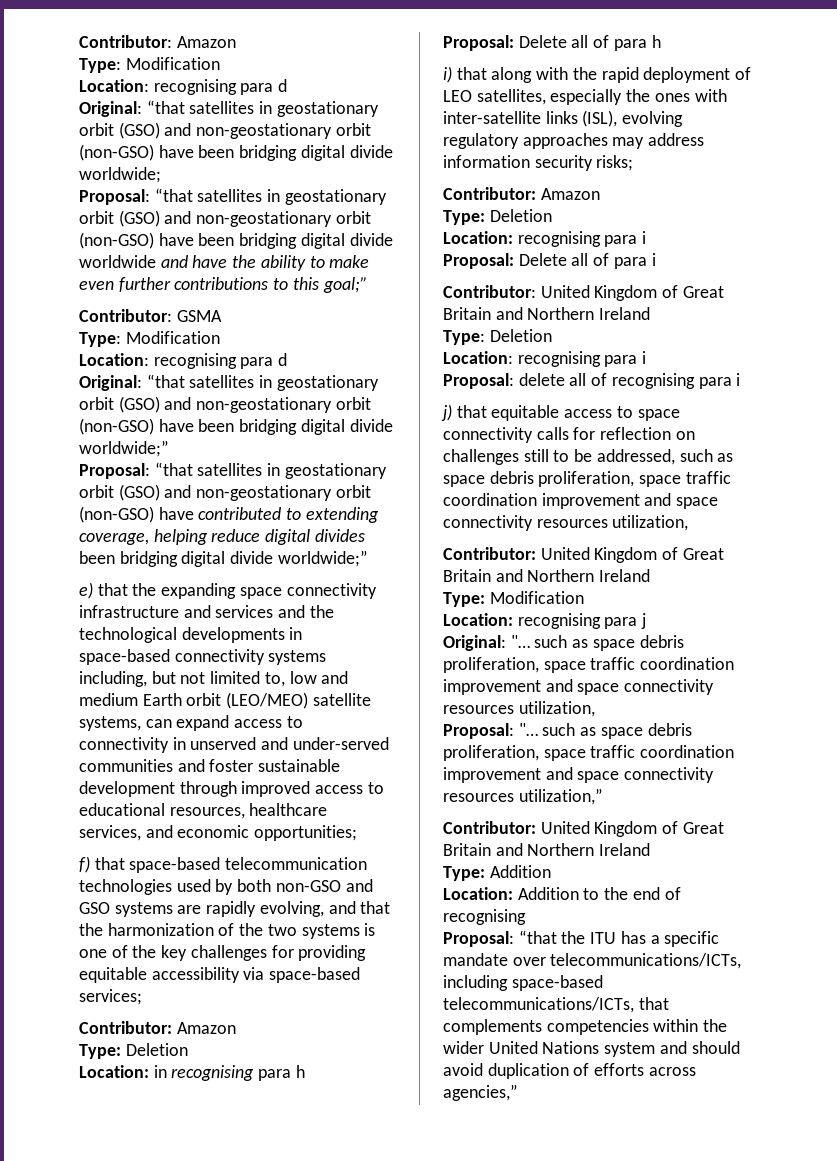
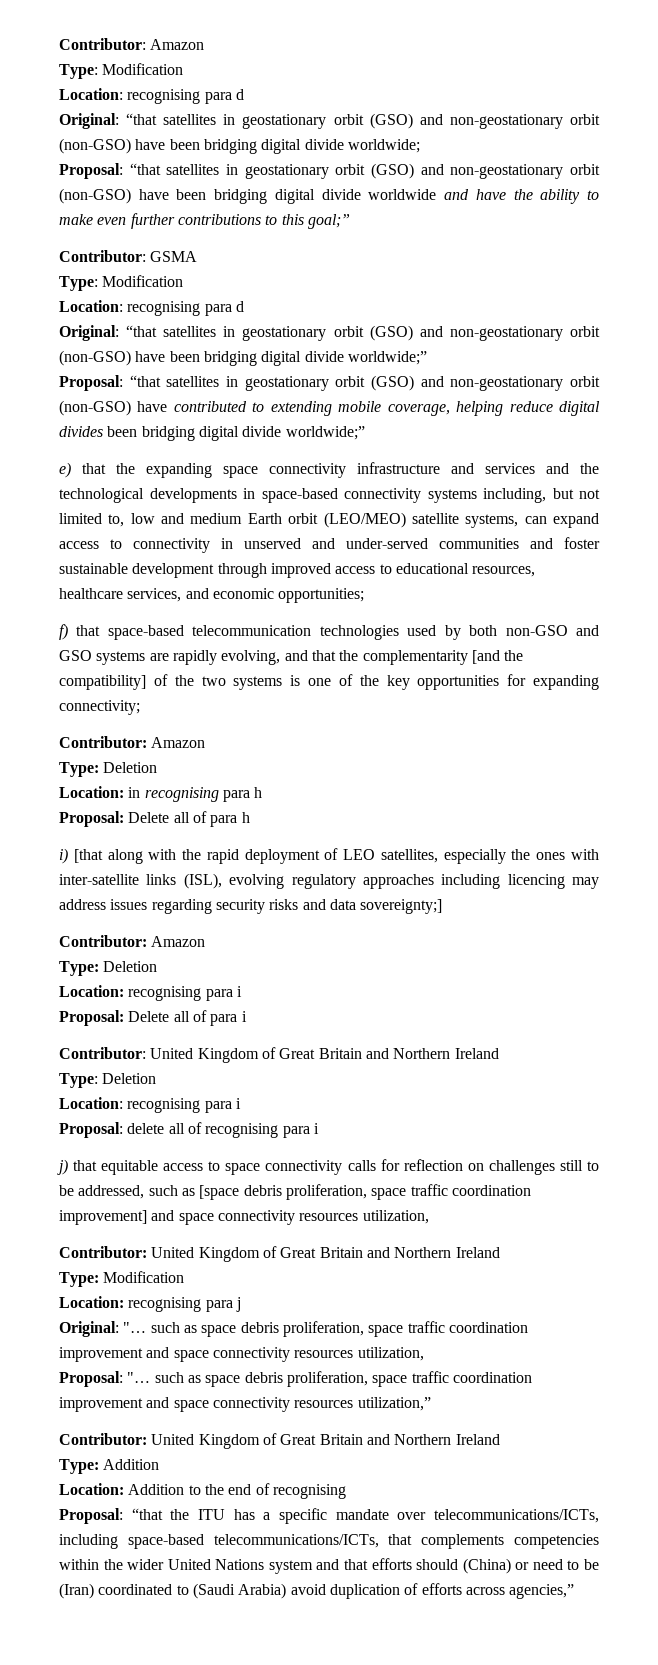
(379, 515) none -> [338,401,382,412] mobile
[107,923,214,936] harmonization -> [362,650,524,665] [59,675,146,690] complementarity [and the compatibility]
[190,945,367,961] [79,967,361,983] [79,989,142,1005] challenges for providing equitable accessibility via space-based services; -> [417,674,599,690] [59,700,140,715] opportunities for expanding connectivity;
[456,67,487,80] that -> [73,849,103,863] [that
[612,133,705,149] [443,155,634,171] may address information security risks; -> [441,874,599,889] [59,899,443,914] including licencing may address issues regarding security risks and data sovereignty;]
[443,471,731,487] [443,493,640,509] space debris proliferation, space traffic coordination improvement -> [199,1184,531,1200] [59,1210,147,1225] [space debris proliferation, space traffic coordination improvement]
[691,1041,740,1054] should -> [344,1558,599,1574] [59,1583,287,1599] that efforts should (China) or need to be (Iran) coordinated to (Saudi Arabia)

